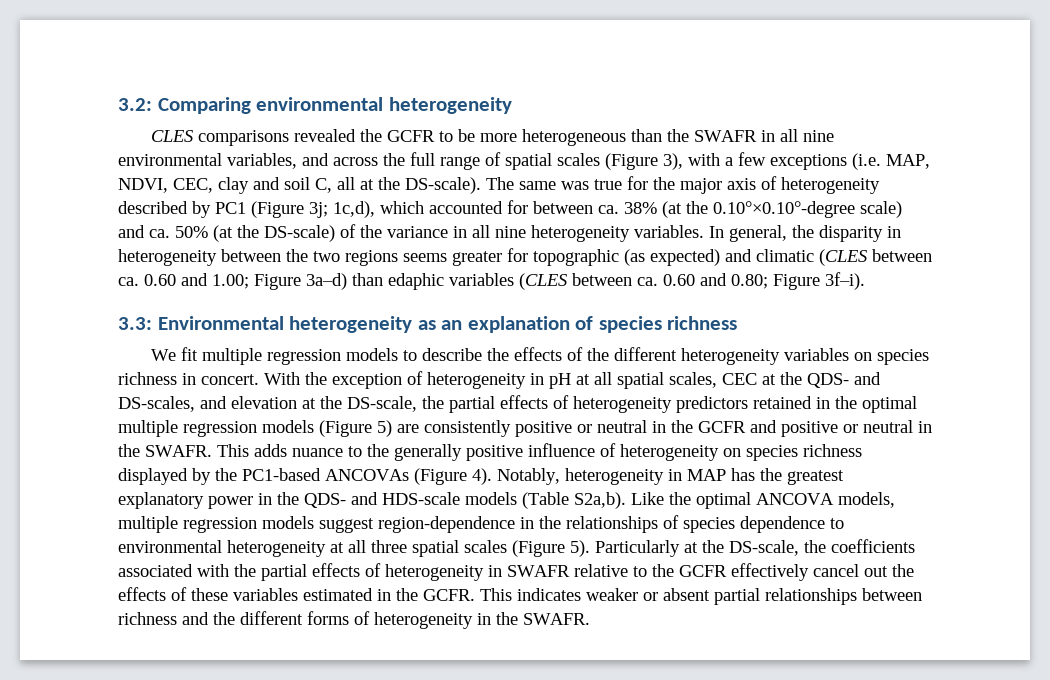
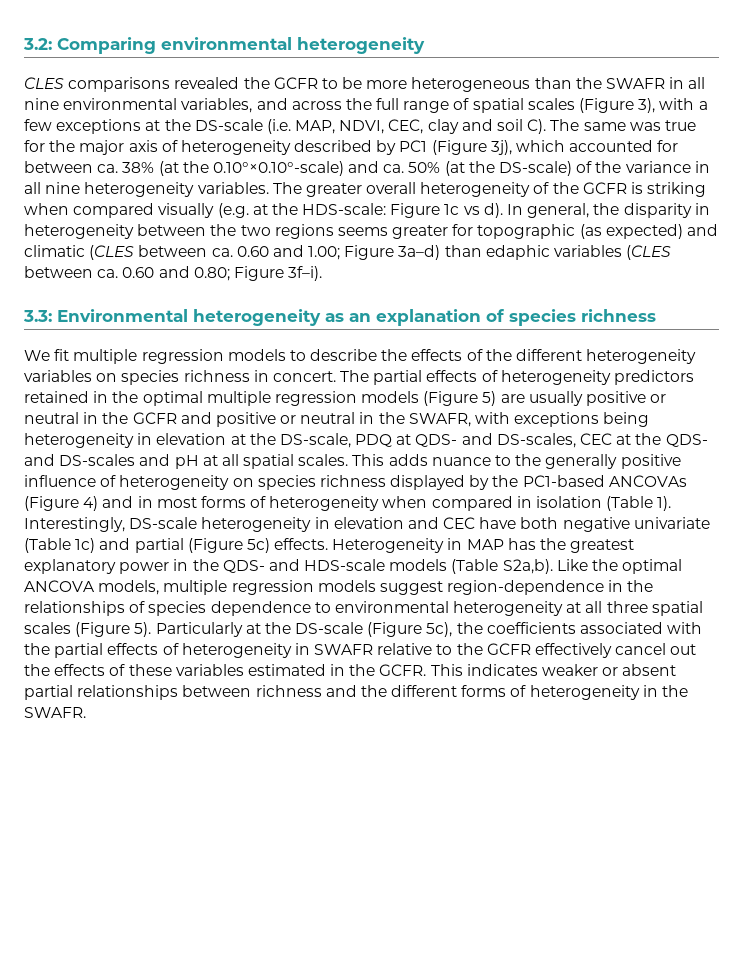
(847, 162) none -> [145,119,263,131] at the DS-scale
[315,177,481,194] C, all at the DS-scale). -> [527,119,547,134] C).
[309,201,375,218] 3j; 1c,d), -> [490,140,512,155] 3j),
[713,201,902,218] 0.10°×0.10°-degree scale) -> [212,161,344,176] 0.10°×0.10°-scale)
(704, 231) none -> [272,182,707,197] [24,203,503,218] The greater overall heterogeneity of the GCFR is striking when compared visually (e.g. at the HDS-scale: Figure 1c vs d).
[264,371,881,389] [118,396,444,412] With the exception of heterogeneity in pH at all spatial scales, CEC at the QDS- and DS-scales, and elevation at the DS-scale, the -> [340,370,370,382] The
[424,420,511,437] consistently -> [528,391,583,406] usually
[145,445,212,457] SWAFR. -> [408,412,650,427] [24,433,708,448] [24,454,349,469] SWAFR, with exceptions being heterogeneity in elevation at the DS-scale, PDQ at QDS- and DS-scales, CEC at the QDS- and DS-scales and pH at all spatial scales.
[472,468,664,485] 4). Notably, heterogeneity -> [83,496,672,511] [24,517,710,532] [24,538,445,553] 4) and in most forms of heterogeneity when compared in isolation (Table 1). Interestingly, DS-scale heterogeneity in elevation and CEC have both negative univariate (Table 1c) and partial (Figure 5c) effects. Heterogeneity
[729,540,799,556] DS-scale, -> [295,622,453,637] DS-scale (Figure 5c),

